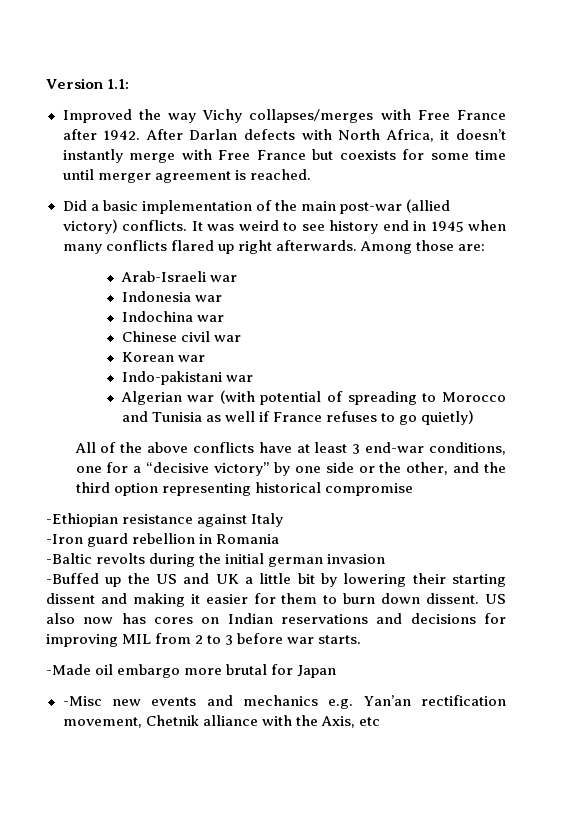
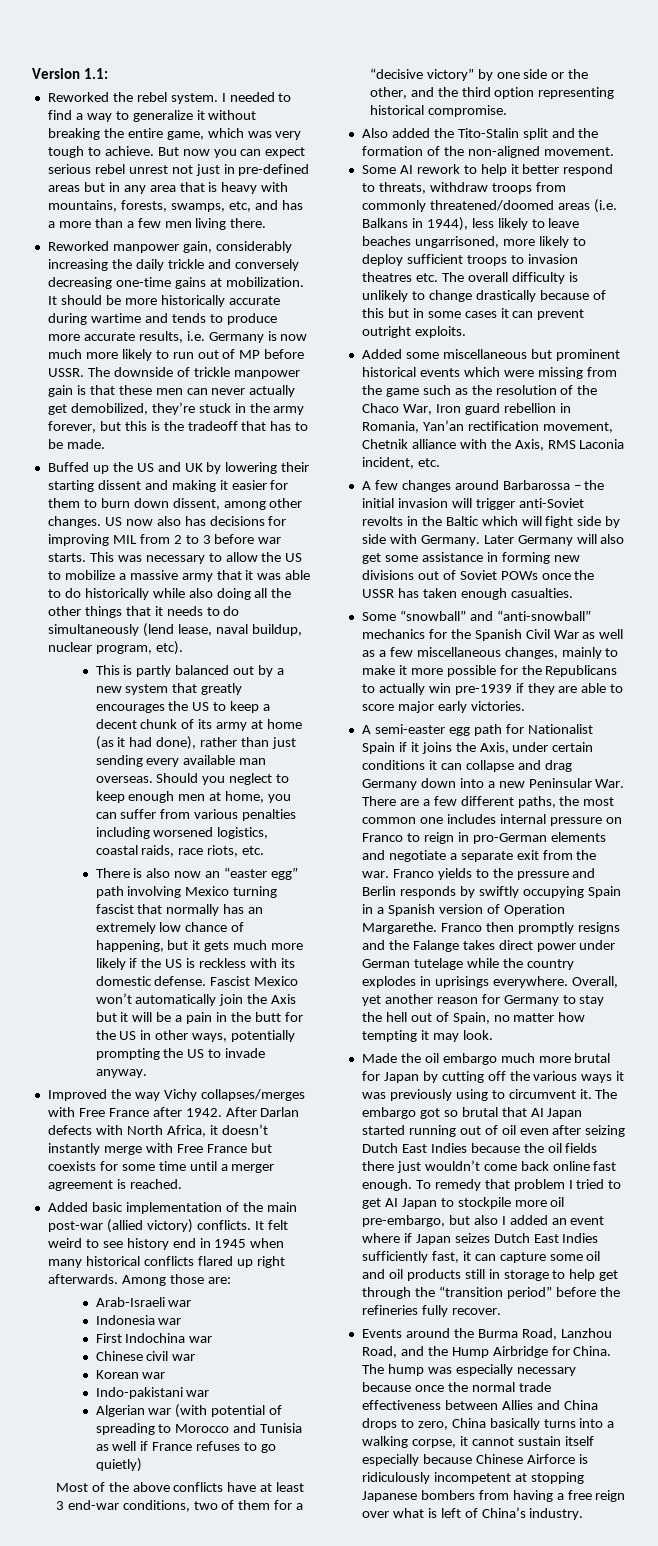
(130, 84) none -> [47,92,292,104] [47,110,257,122] [47,128,302,140] [47,146,306,158] [47,164,310,176] [47,182,289,194] [47,200,303,212] [47,218,267,230] [47,241,292,253] [47,259,299,271] [47,277,304,289] [47,295,280,307] [47,313,277,325] [47,331,308,343] [47,349,305,361] [47,367,300,379] [47,385,296,397] [47,402,305,415] [47,421,309,433] [47,439,105,449] [47,462,310,474] [47,480,289,492] [47,498,303,510] [47,516,287,528] [47,534,282,546] [47,552,303,564] [47,570,311,582] [47,588,292,600] [47,606,240,618] [47,623,302,637] [47,641,183,655] [95,665,285,677] [95,683,243,695] [95,701,271,713] [95,719,303,731] [95,736,297,750] [95,755,267,767] [95,773,290,785] [95,791,292,803] [95,809,297,821] [95,827,269,839] [95,845,265,857] [95,867,299,880] [95,886,278,898] [95,904,264,916] [95,922,245,934] [95,940,304,952] [95,958,295,970] [95,976,299,986] [95,993,297,1006] [95,1012,303,1024] [95,1030,296,1042] [95,1048,266,1060] [95,1069,147,1078] // Reworked the rebel system. I needed to find a way to generalize it without breaking the entire game, which was very tough to achieve. But now you can expect serious rebel unrest not just in pre-defined areas but in any area that is heavy with mountains, forests, swamps, etc, and has a more than a few men living there. // Reworked manpower gain, considerably increasing the daily trickle and conversely decreasing one-time gains at mobilization. It should be more historically accurate during wartime and tends to produce more accurate results, i.e. Germany is now much more likely to run out of MP before USSR. The downside of trickle manpower gain is that these men can never actually get demobilized, they’re stuck in the army forever, but this is the tradeoff that has to be made. // Buffed up the US and UK by lowering their starting dissent and making it easier for them to burn down dissent, among other changes. US now also has decisions for improving MIL from 2 to 3 before war starts. This was necessary to allow the US to mobilize a massive army that it was able to do historically while also doing all the other things that it needs to do simultaneously (lend lease, naval buildup, nuclear program, etc). // This is partly balanced out by a new system that greatly encourages the US to keep a decent chunk of its army at home (as it had done), rather than just sending every available man overseas. Should you neglect to keep enough men at home, you can suffer from various penalties including worsened logistics, coastal raids, race riots, etc. // There is also now an “easter egg” path involving Mexico turning fascist that normally has an extremely low chance of happening, but it gets much more likely if the US is reckless with its domestic defense. Fascist Mexico won’t automatically join the Axis but it will be a pain in the butt for the US in other ways, potentially prompting the US to invade anyway.
(94, 174) none -> [220,1164,228,1171] a
[62,200,99,211] Did a -> [47,1202,88,1212] Added
[207,224,234,231] was -> [267,1220,288,1230] felt
(102, 249) none -> [85,1256,140,1266] historical
(222, 298) none -> [95,1333,122,1343] First
[74,442,96,453] All -> [55,1483,88,1492] Most
[75,466,102,473] one -> [193,1500,271,1510] two of them
[324,483,413,496] [46,513,284,527] [46,533,280,547] [46,553,386,567] [46,573,506,587] [46,593,507,607] [46,613,506,624] [46,633,362,647] [46,664,337,678] [62,695,354,709] compromise // -Ethiopian resistance against Italy // -Iron guard rebellion in Romania // -Baltic revolts during the initial german invasion // -Buffed up the US and UK a little bit by lowering their starting dissent and making it easier for them to burn down dissent. US also now has cores on Indian reservations and decisions for improving MIL from 2 to 3 before war starts. // -Made oil embargo more brutal for Japan // -Misc new events and mechanics e.g. -> [427,105,507,117] [361,128,599,140] [361,146,614,158] [361,164,614,176] [361,182,566,194] [361,199,617,213] [361,217,580,231] [361,236,586,248] [361,254,578,266] [361,272,578,284] [361,290,606,302] [361,308,585,320] [361,326,466,338] [361,349,620,361] [361,367,617,379] [361,385,598,397] [361,403,571,415] [361,421,419,433] compromise. // Also added the Tito-Stalin split and the formation of the non-aligned movement. // Some AI rework to help it better respond to threats, withdraw troops from commonly threatened/doomed areas (i.e. Balkans in 1944), less likely to leave beaches ungarrisoned, more likely to deploy sufficient troops to invasion theatres etc. The overall difficulty is unlikely to change drastically because of this but in some cases it can prevent outright exploits. // Added some miscellaneous but prominent historical events which were missing from the game such as the resolution of the Chaco War, Iron guard rebellion in Romania,
[358,717,380,726] etc -> [547,439,625,449] [361,457,440,469] [361,480,605,492] [361,498,584,510] [361,516,621,528] [361,534,625,546] [361,552,580,564] [361,570,595,580] [361,588,573,600] [361,610,591,621] [361,629,624,641] [361,647,619,659] [361,665,618,677] [361,683,624,695] [361,701,525,713] [361,724,593,736] [361,742,594,754] [361,760,572,772] [361,778,625,790] [361,796,615,808] [361,814,622,826] [361,832,606,844] [361,850,597,862] [361,868,596,880] [361,886,621,898] [361,904,565,916] [361,922,620,934] [361,940,616,952] [361,958,574,970] [361,976,618,988] [361,994,605,1006] [361,1012,586,1024] [361,1030,493,1042] [361,1053,611,1065] [361,1071,625,1083] [361,1089,618,1101] [361,1107,583,1119] [361,1125,626,1137] [361,1143,598,1153] [361,1160,617,1173] [361,1179,622,1191] [361,1197,565,1209] [361,1215,605,1227] [361,1233,599,1245] [361,1251,601,1263] [361,1269,619,1281] [361,1286,620,1299] [361,1305,501,1317] [361,1328,612,1340] [361,1346,612,1358] [361,1364,576,1376] [361,1382,551,1392] [361,1400,598,1410] [361,1418,615,1430] [361,1436,594,1448] [361,1454,588,1466] [361,1472,584,1484] [361,1490,626,1502] [361,1507,584,1520] RMS Laconia incident, etc. // A few changes around Barbarossa – the initial invasion will trigger anti-Soviet revolts in the Baltic which will fight side by side with Germany. Later Germany will also get some assistance in forming new divisions out of Soviet POWs once the USSR has taken enough casualties. // Some “snowball” and “anti-snowball” mechanics for the Spanish Civil War as well as a few miscellaneous changes, mainly to make it more possible for the Republicans to actually win pre-1939 if they are able to score major early victories. // A semi-easter egg path for Nationalist Spain if it joins the Axis, under certain conditions it can collapse and drag Germany down into a new Peninsular War. There are a few different paths, the most common one includes internal pressure on Franco to reign in pro-German elements and negotiate a separate exit from the war. Franco yields to the pressure and Berlin responds by swiftly occupying Spain in a Spanish version of Operation Margarethe. Franco then promptly resigns and the Falange takes direct power under German tutelage while the country explodes in uprisings everywhere. Overall, yet another reason for Germany to stay the hell out of Spain, no matter how tempting it may look. // Made the oil embargo much more brutal for Japan by cutting off the various ways it was previously using to circumvent it. The embargo got so brutal that AI Japan started running out of oil even after seizing Dutch East Indies because the oil fields there just wouldn’t come back online fast enough. To remedy that problem I tried to get AI Japan to stockpile more oil pre-embargo, but also I added an event where if Japan seizes Dutch East Indies sufficiently fast, it can capture some oil and oil products still in storage to help get through the “transition period” before the refineries fully recover. // Events around the Burma Road, Lanzhou Road, and the Hump Airbridge for China. The hump was especially necessary because once the normal trade effectiveness between Allies and China drops to zero, China basically turns into a walking corpse, it cannot sustain itself especially because Chinese Airforce is ridiculously incompetent at stopping Japanese bombers from having a free reign over what is left of China’s industry.

